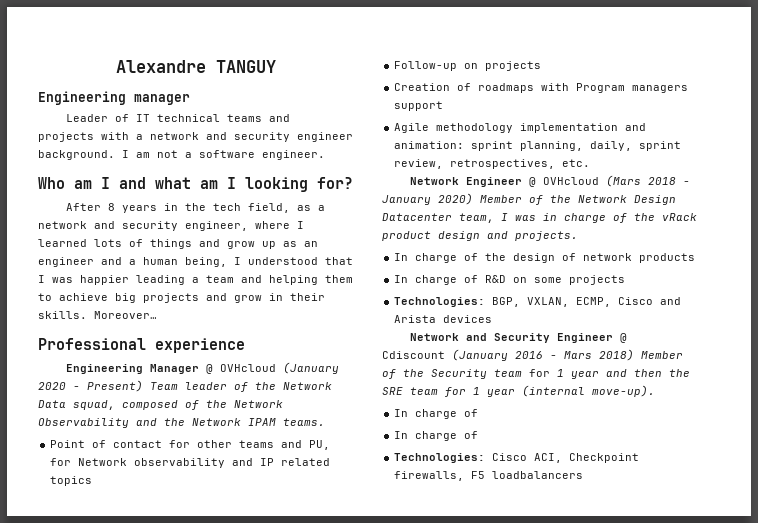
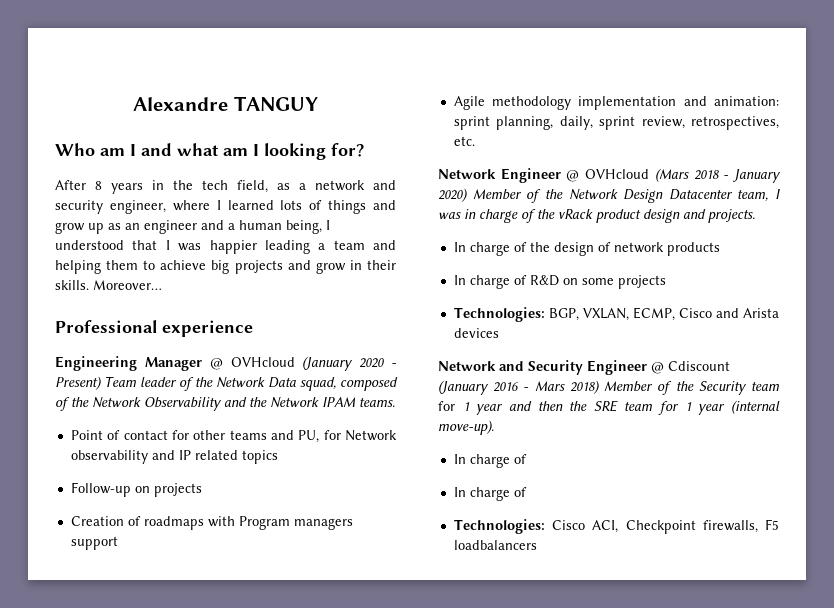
[38,91,190,105] [66,114,291,122] [38,132,353,142] [38,150,325,160] // Engineering manager // Leader of IT technical teams and projects with a network and security engineer background. I am not a software engineer. -> (318, 103) none

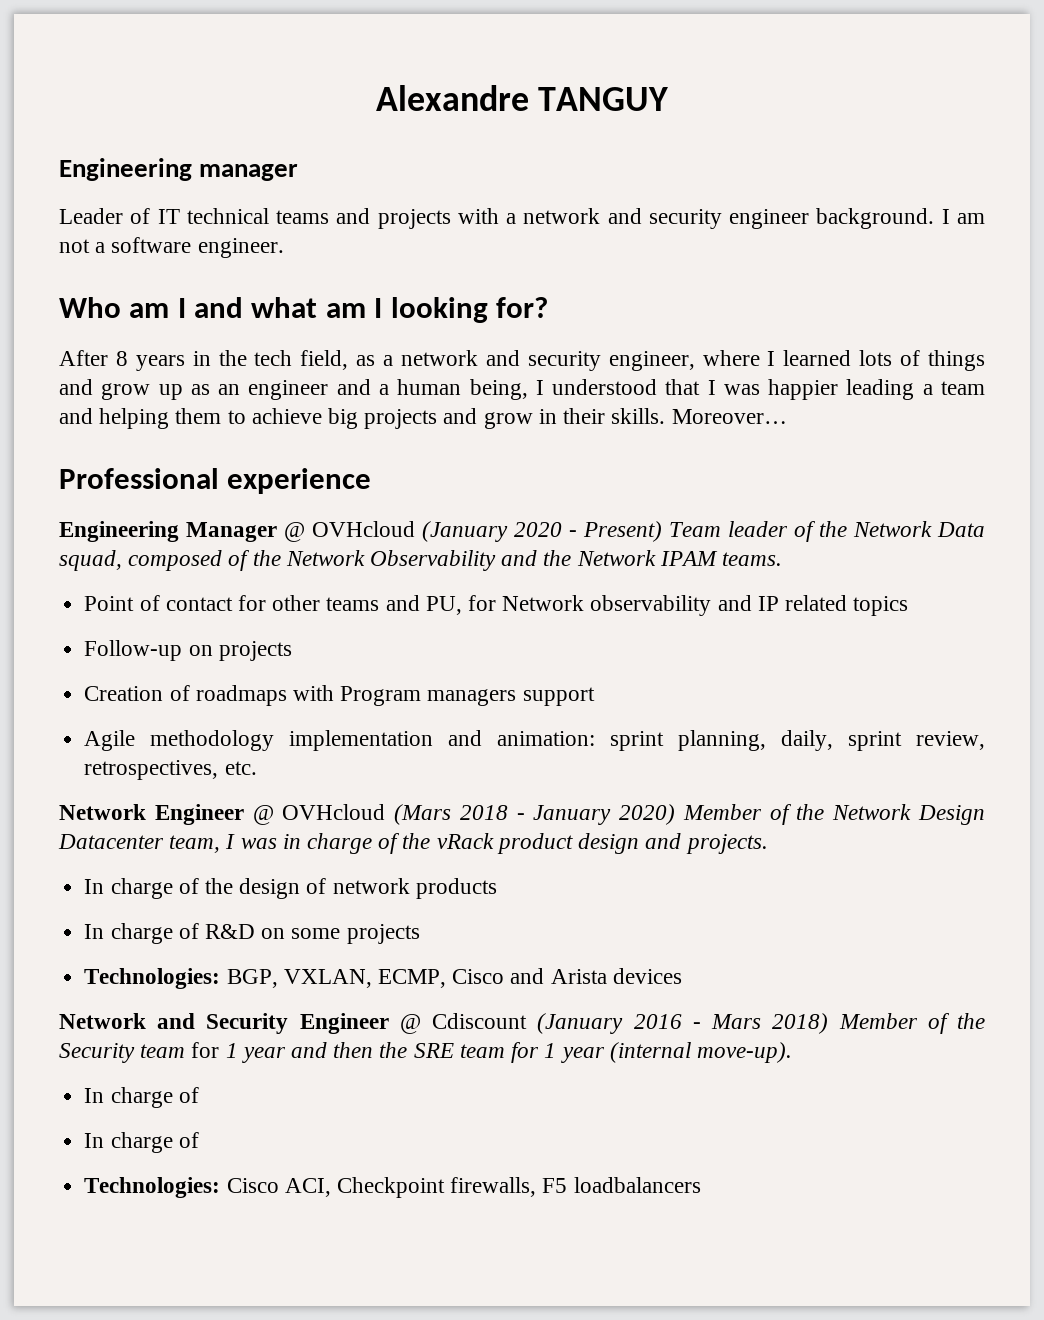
(318, 103) none -> [59,158,299,181] [59,208,985,229] [59,237,284,258] // Engineering manager // Leader of IT technical teams and projects with a network and security engineer background. I am not a software engineer.

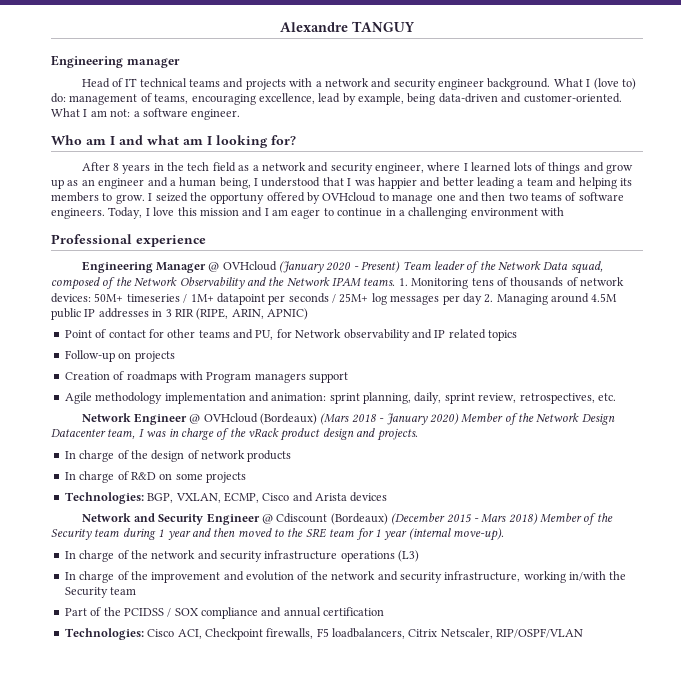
[59,208,123,224] Leader -> [81,78,110,88] Head
[941,209,985,224] [59,239,90,253] I am not -> [553,78,636,90] [51,93,622,105] [51,108,131,117] What I (love to) do: management of teams, encouraging excellence, lead by example, being data-driven and customer-oriented. What I am not:
[300,350,349,370] field, -> [212,162,236,172] field
(839, 389) none -> [420,177,474,187] and better
[175,408,787,429] them to achieve big projects and grow in their skills. Moreover… -> [619,178,632,186] [51,192,624,204] [51,207,564,219] its members to grow. I seized the opportuny offered by OVHcloud to manage one and then two teams of software engineers. Today, I love this mission and I am eager to continue in a challenging environment with
(783, 559) none -> [398,277,624,289] [51,293,618,305] [51,308,308,320] 1. Monitoring tens of thousands of network devices: 50M+ timeseries / 1M+ datapoint per seconds / 25M+ log messages per day 2. Managing around 4.5M public IP addresses in 3 RIR (RIPE, ARIN, APNIC)
(386, 812) none -> [260,413,318,425] (Bordeaux)
[537,1013,682,1034] (January 2016 -> [330,513,472,525] (Bordeaux) (December 2015
[191,1042,220,1058] for -> [122,528,156,540] during
(374, 1050) none -> [237,528,284,537] moved to
[84,1132,199,1153] // In charge of -> [130,550,420,562] [64,571,627,583] [64,587,137,598] [64,607,385,619] the network and security infrastructure operations (L3) // In charge of the improvement and evolution of the network and security infrastructure, working in/with the Security team // Part of the PCIDSS / SOX compliance and annual certification
[573,1177,701,1193] loadbalancers -> [332,628,584,639] loadbalancers, Citrix Netscaler, RIP/OSPF/VLAN

